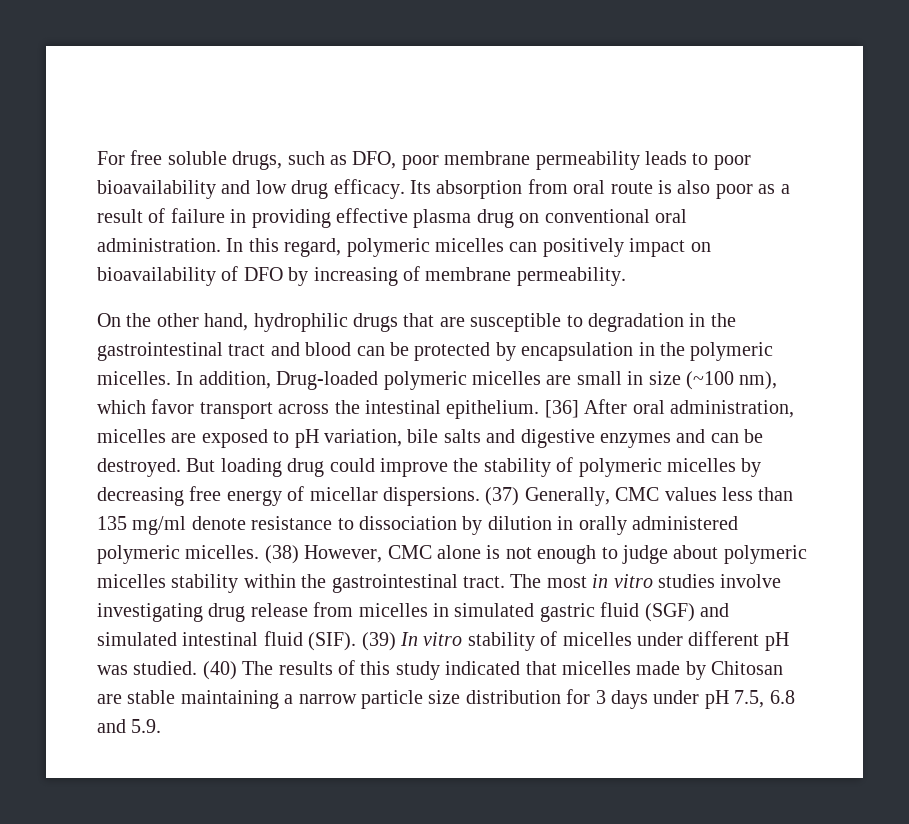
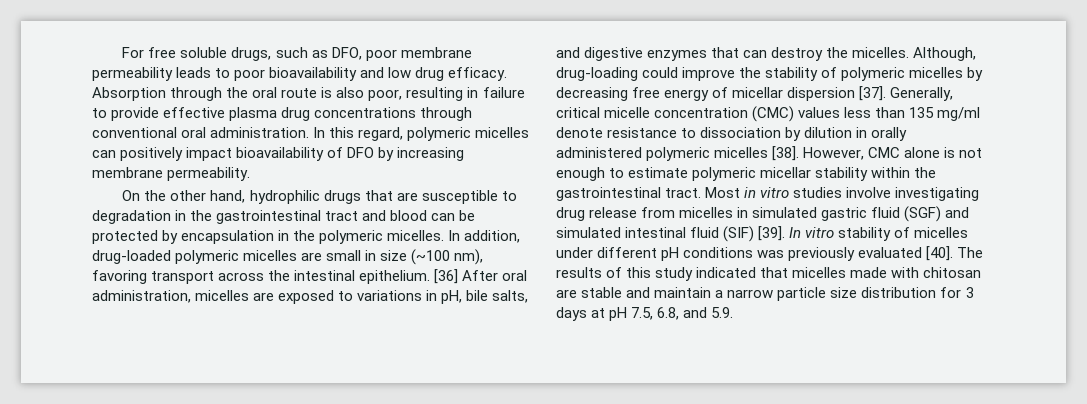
[410,179,568,199] Its absorption from -> [92,87,249,101] Absorption through the
[715,184,790,199] [97,208,331,228] poor as a result of failure in providing -> [368,87,525,101] [92,107,160,121] poor, resulting in failure to provide
[519,213,540,223] on -> [314,107,473,121] concentrations through
[690,242,711,252] on -> (233, 154) none
[403,266,420,281] of -> (465, 154) none
[276,371,379,390] Drug-loaded -> [92,250,171,264] drug-loaded
[97,399,195,414] which favor -> [92,270,147,284] favoring
[294,429,764,448] [97,458,325,477] pH variation, bile salts and digestive enzymes and can be destroyed. But loading drug -> [357,290,529,304] [556,47,977,61] [556,67,638,81] variations in pH, bile salts, and digestive enzymes that can destroy the micelles. Although, drug-loading
[383,487,660,506] dispersions. (37) Generally, CMC -> [787,86,954,101] [556,106,795,122] dispersion [37]. Generally, critical micelle concentration (CMC)
[185,545,299,564] micelles. (38) -> [714,146,800,161] micelles [38].
[621,545,807,564] [97,574,166,588] judge about polymeric micelles -> [628,167,812,181] estimate polymeric micellar
[510,574,587,588] The most -> [705,187,741,198] Most
[308,632,396,651] (SIF). (39) -> [723,226,786,242] (SIF) [39].
[97,661,237,680] was studied. (40) -> [683,246,954,261] conditions was previously evaluated [40].
[685,661,784,680] [97,690,279,709] by Chitosan are stable maintaining -> [891,267,982,278] [556,287,712,298] with chitosan are stable and maintain
[653,690,700,704] under -> [591,308,606,318] at
[769,690,795,704] 6.8 -> [657,307,680,320] 6.8,

